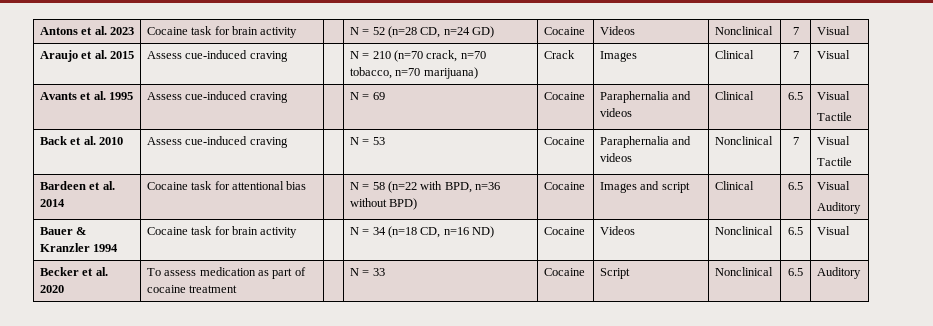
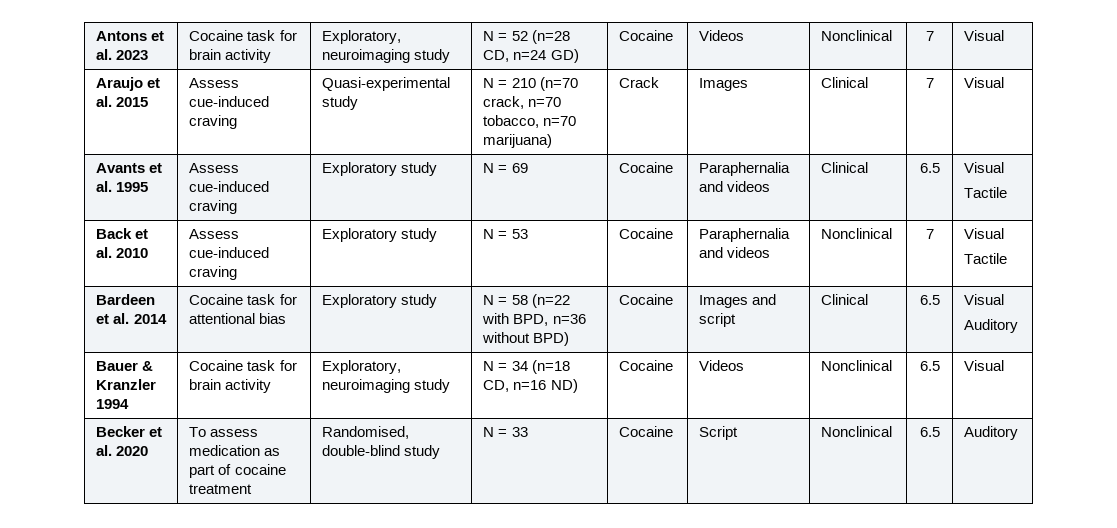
(298, 32) none -> [322,30,402,44] [322,49,451,63] Exploratory, neuroimaging study
(288, 56) none -> [322,77,451,91] [322,96,359,110] Quasi-experimental study
(288, 97) none -> [322,162,438,176] Exploratory study
(288, 142) none -> [322,228,438,242] Exploratory study
(307, 185) none -> [322,294,438,308] Exploratory study
(298, 232) none -> [322,360,402,374] [322,379,451,393] Exploratory, neuroimaging study
(238, 289) none -> [322,426,410,439] [322,445,441,459] Randomised, double-blind study

